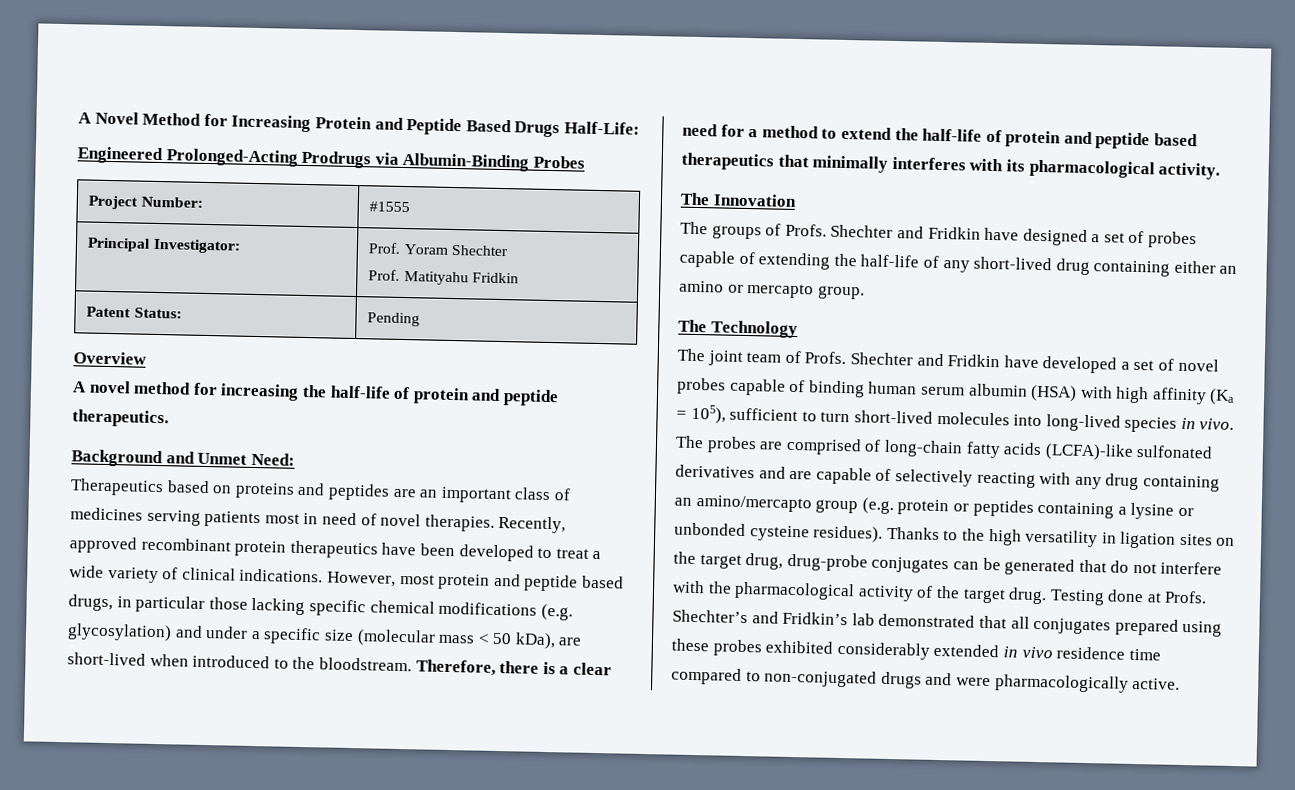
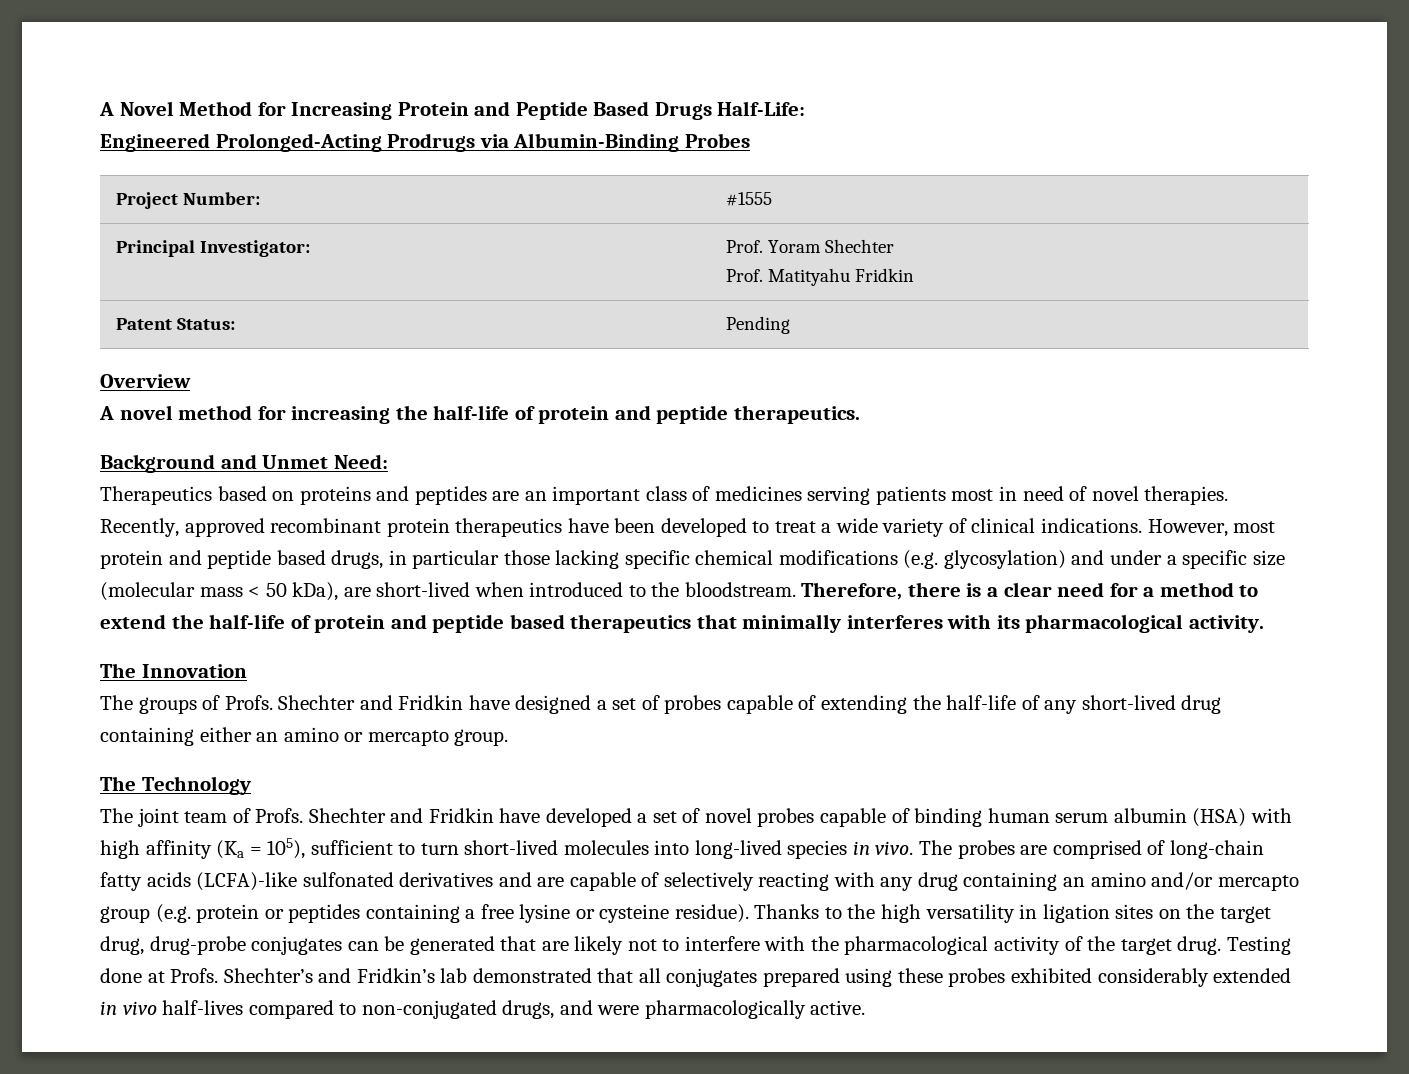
[695,495,812,513] amino/mercapto -> [1090,872,1299,891] amino and/or mercapto
(1127, 510) none -> [480,904,514,919] free
[674,522,884,543] unbonded cysteine residues). -> [599,904,749,923] cysteine residue).
[1110,560,1157,574] do not -> [541,936,680,955] are likely not to
[1056,646,1161,661] residence time -> [162,1000,244,1015] half-lives
[880,671,922,689] drugs -> [502,1000,555,1019] drugs,

